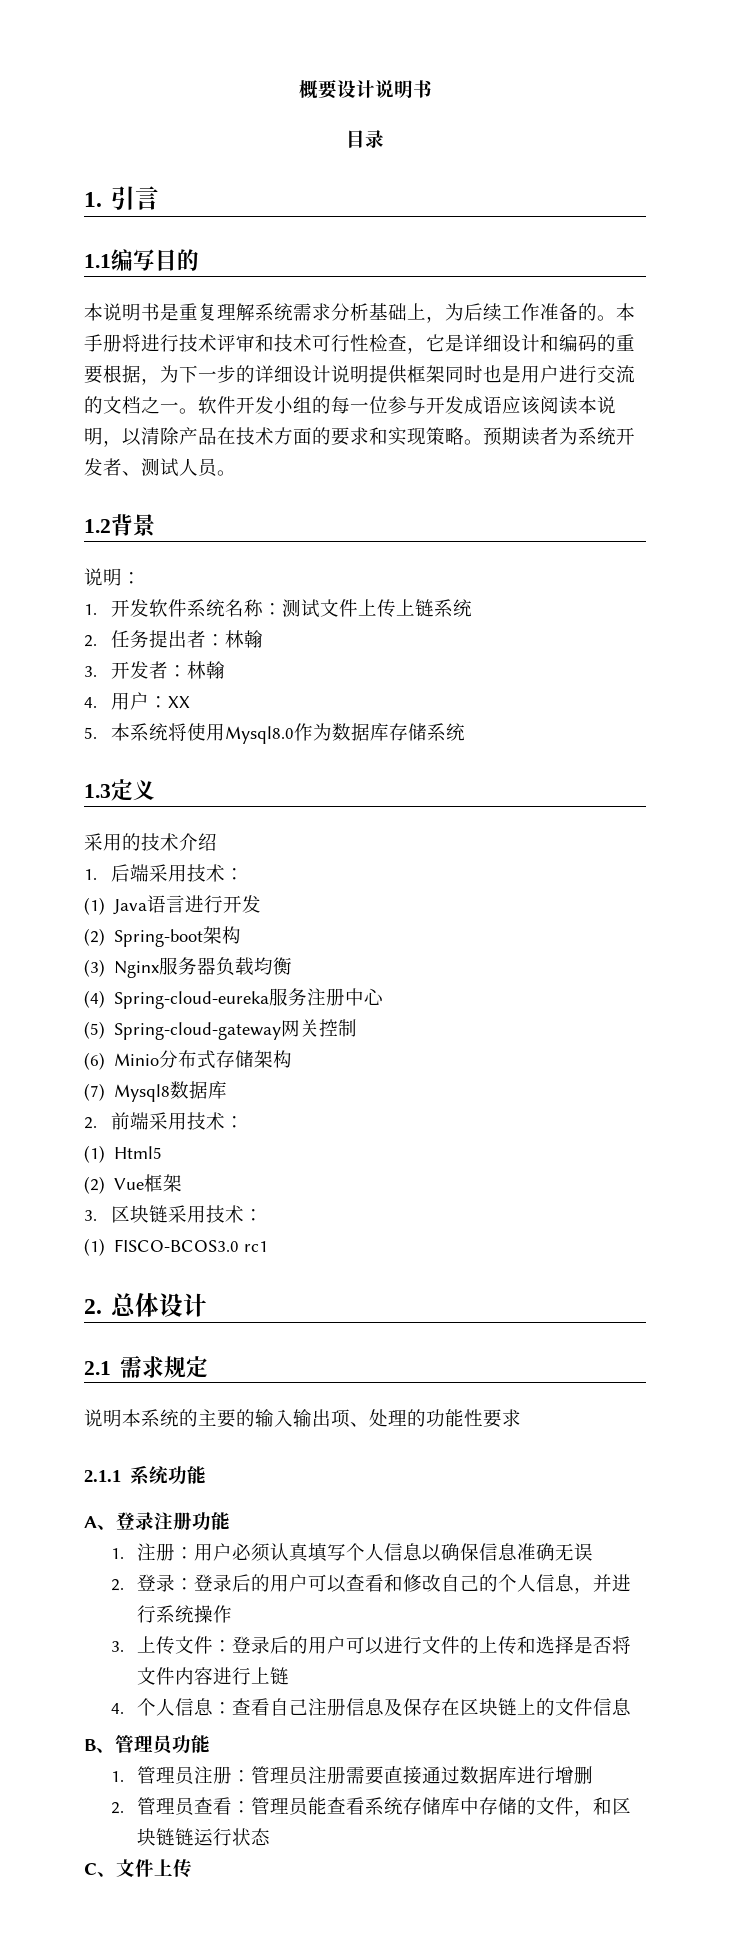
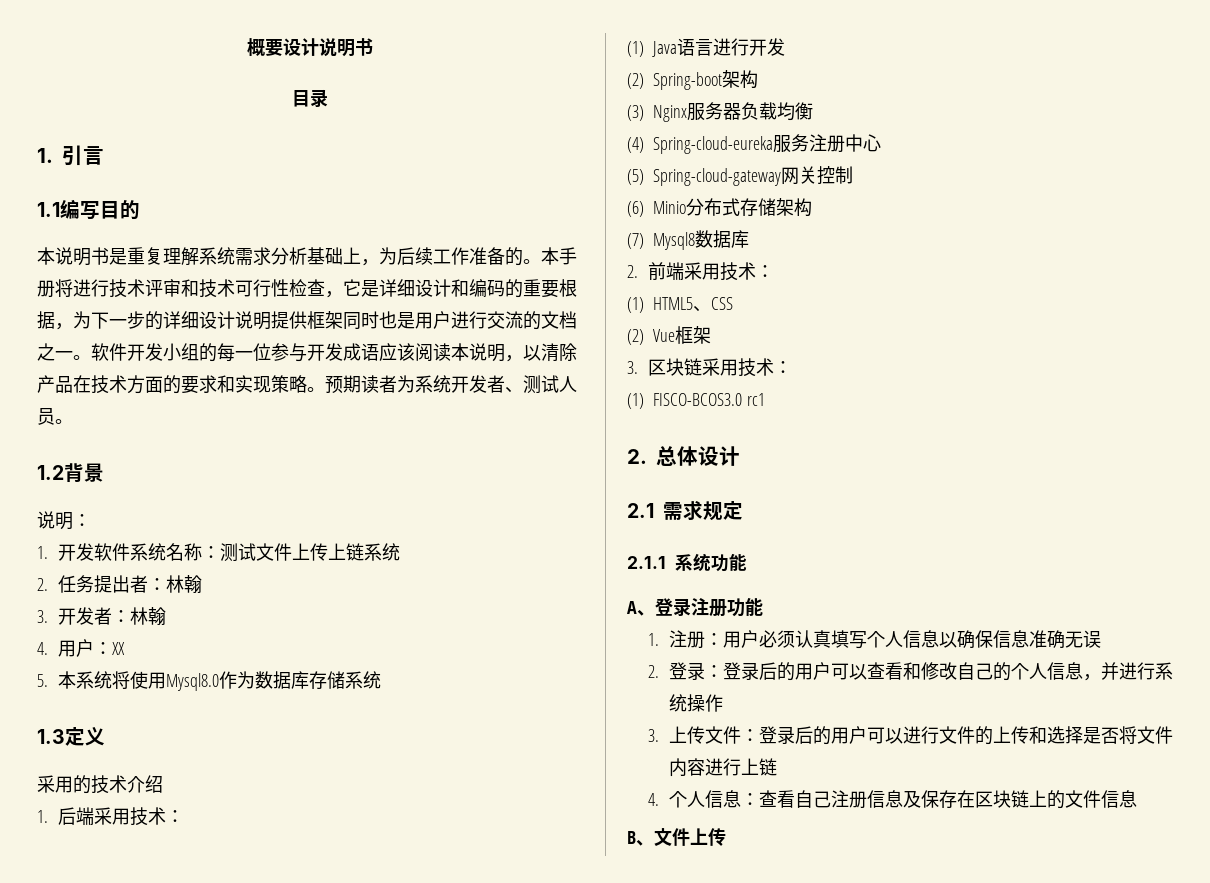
[114,1146,163,1159] Html5 -> [653,297,733,312] HTML5、CSS
[84,1409,521,1428] // 说明本系统的主要的输入输出项、处理的功能性要求 -> (743, 510) none
[115,1735,210,1755] [110,1766,594,1785] [110,1797,632,1817] [137,1828,271,1846] [84,1863,116,1877] 管理员功能 // 1.管理员注册：管理员注册需要直接通过数据库进行增删 // 2.管理员查看：管理员能查看系统存储库中存储的文件，和区块链链运行状态 // C、 -> (654, 843) none

